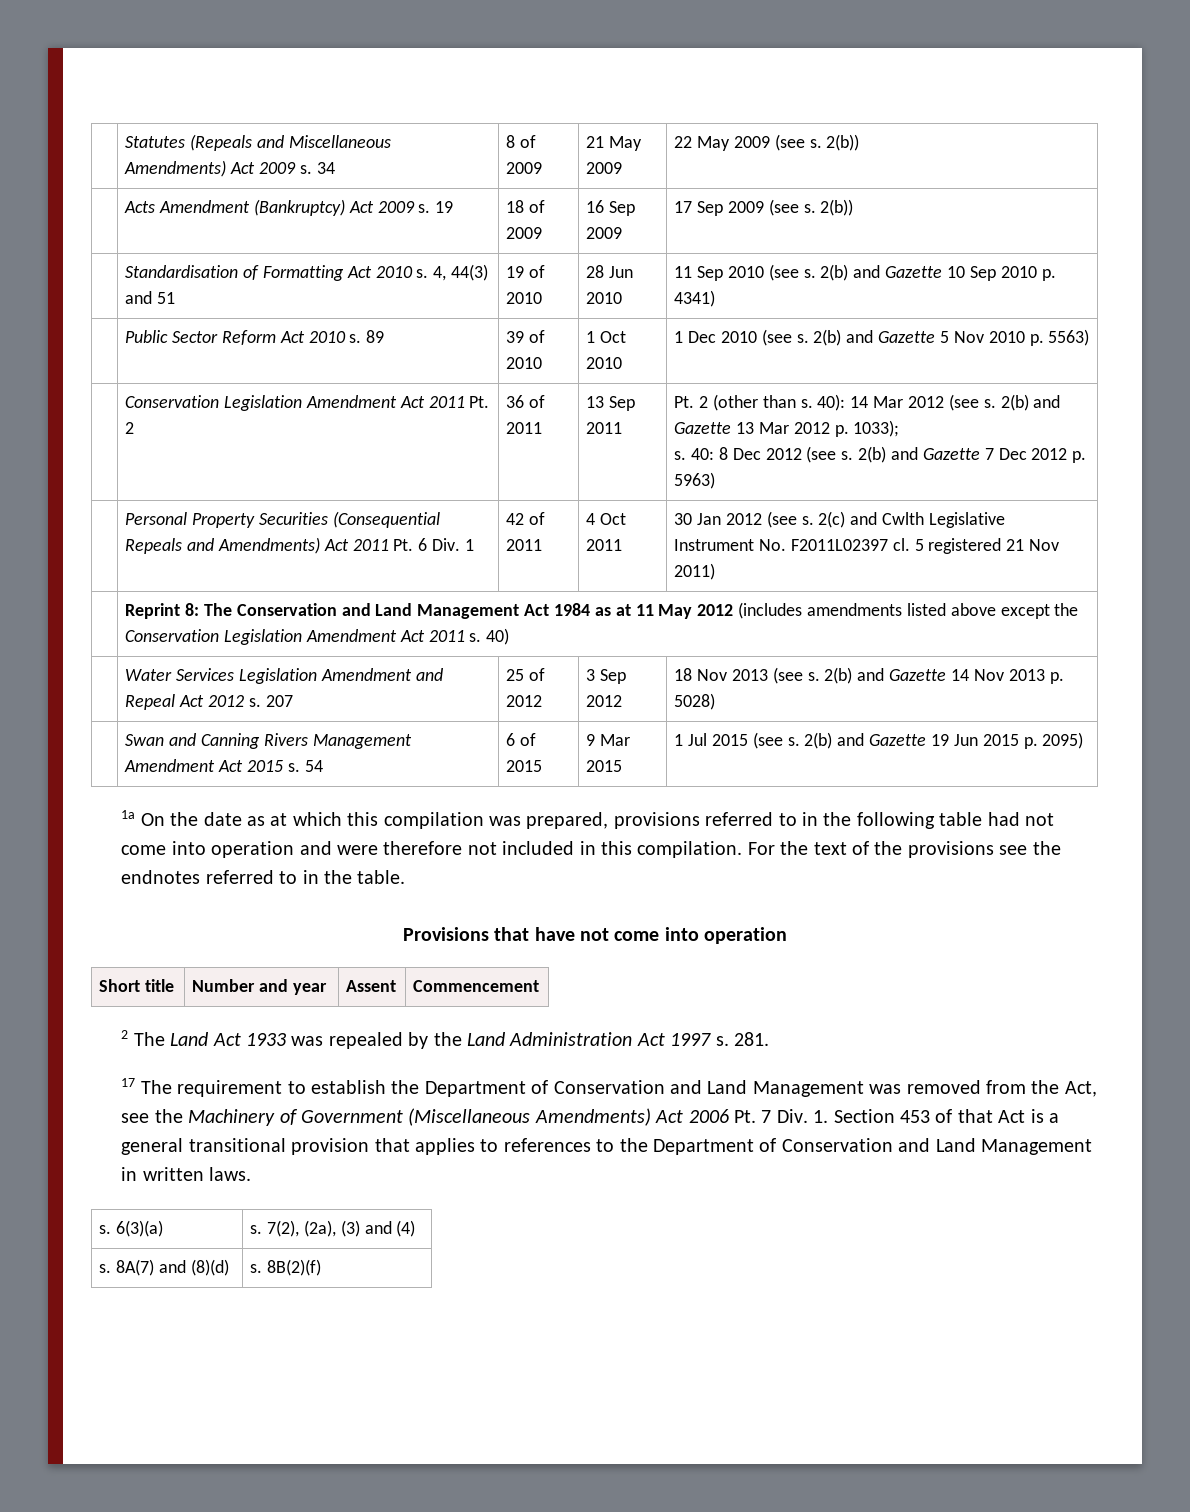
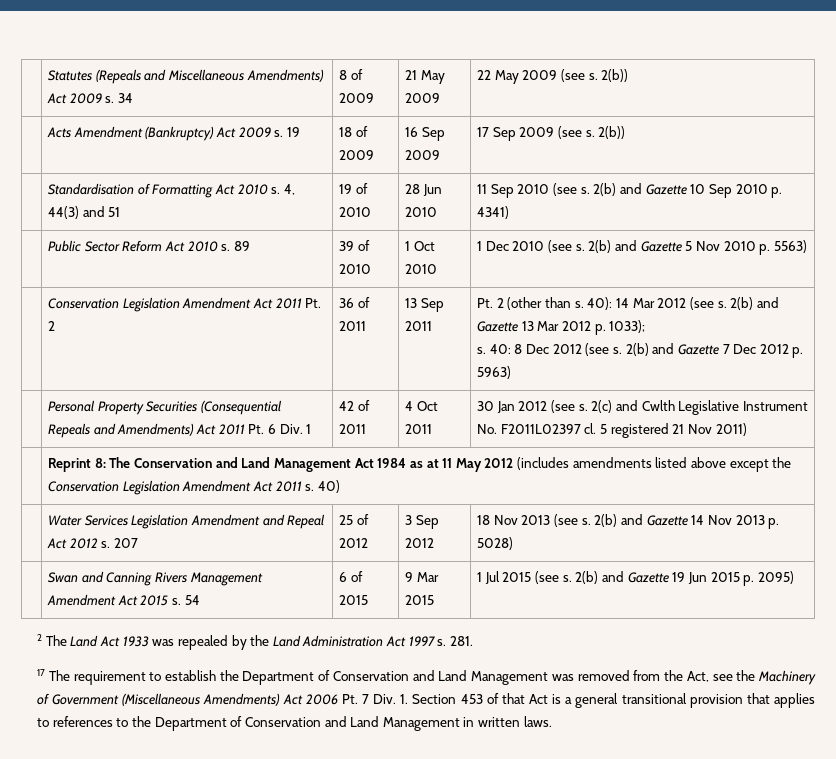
[121,810,1055,829] [121,841,1061,858] [121,870,406,884] [402,927,788,944] [99,979,174,992] [192,979,327,995] [346,980,397,992] [413,980,540,992] // 1a On the date as at which this compilation was prepared, provisions referred to in the following table had not come into operation and were therefore not included in this compilation. For the text of the provisions see the endnotes referred to in the table. // Provisions that have not come into operation // Short title | Number and year | Assent | Commencement -> (794, 577) none
[99,1220,163,1237] [250,1220,416,1237] [99,1259,229,1276] [250,1259,321,1276] // s. 6(3)(a) | s. 7(2), (2a), (3) and (4) // s. 8A(7) and (8)(d) | s. 8B(2)(f) -> (552, 721) none

